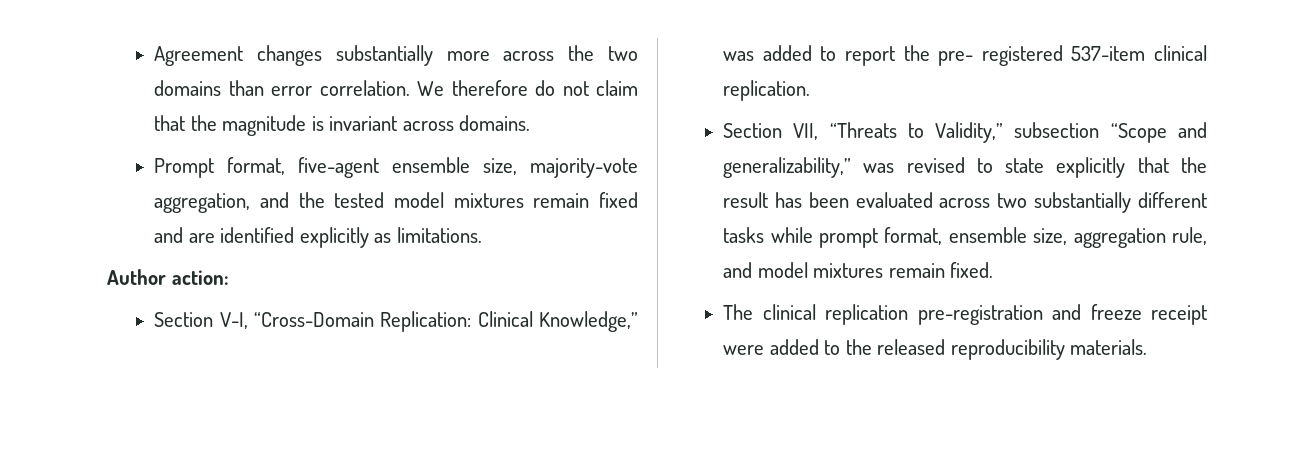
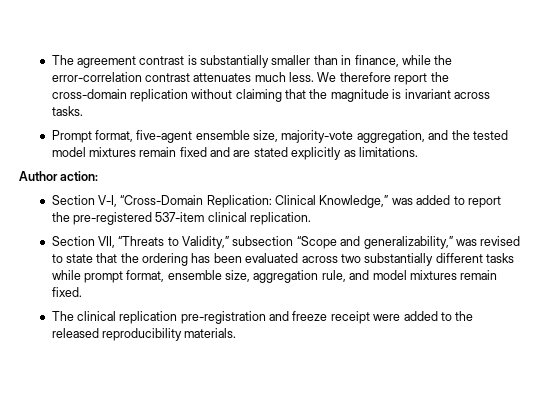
[154,45,638,66] [154,80,638,96] Agreement changes substantially more across the two domains than error correlation. We therefore do not claim -> [51,55,453,68] [51,72,449,85] [51,89,282,102] The agreement contrast is substantially smaller than in finance, while the error-correlation contrast attenuates much less. We therefore report the cross-domain replication without claiming
[459,115,531,131] domains. -> [51,106,83,116] tasks.
[220,227,295,243] identified -> [253,147,288,157] stated
[938,45,1063,66] pre- registered -> [72,212,152,225] pre-registered
[1056,157,1207,178] [723,192,769,208] explicitly that the result -> [96,253,189,266] that the ordering

